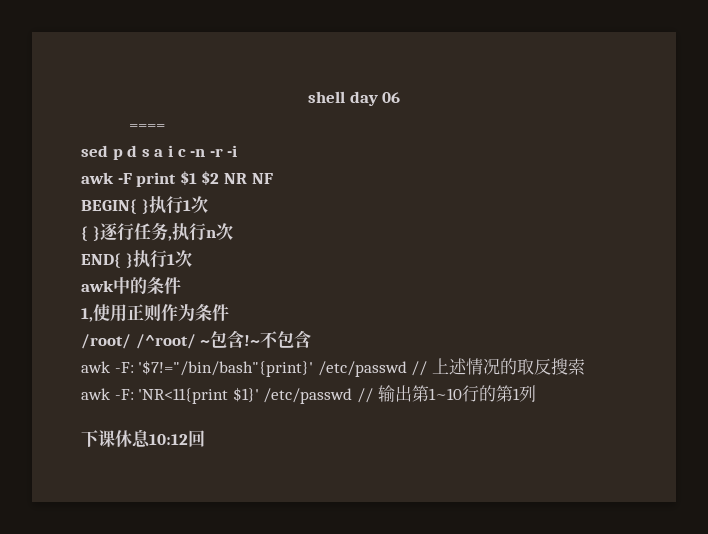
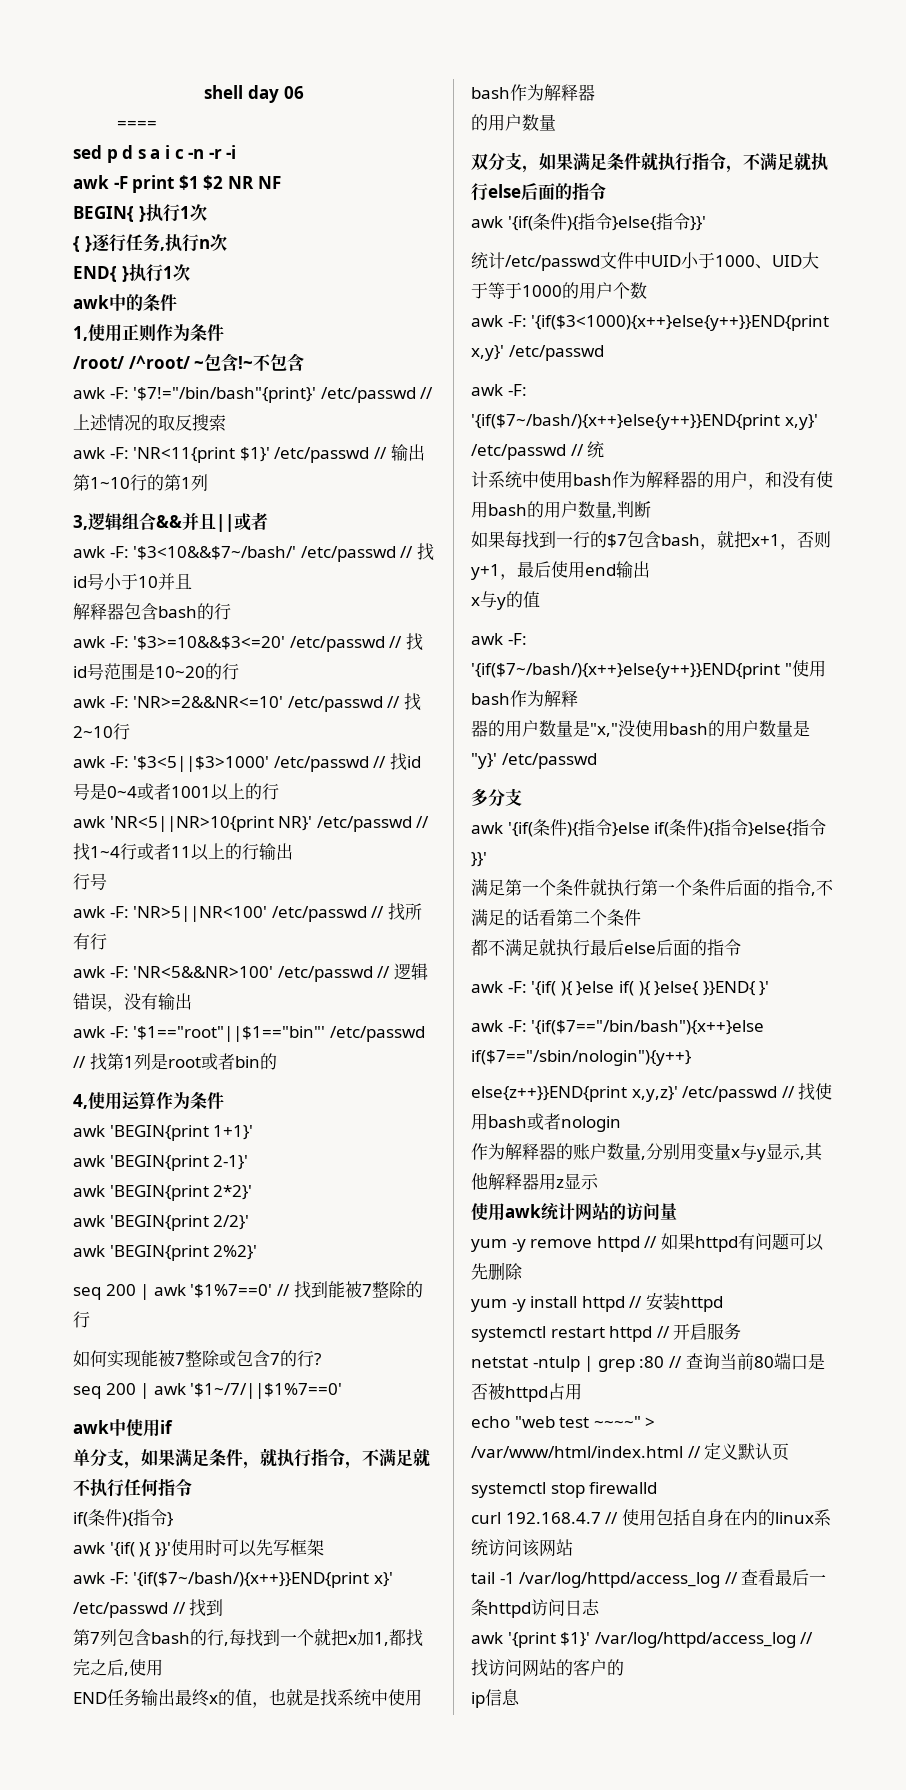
[81,429,205,448] 下课休息10:12回 -> [73,512,268,532] [73,543,434,562] [73,573,192,590] [73,603,231,620] [73,633,423,652] [73,663,239,680] [73,693,421,712] [73,723,130,740] [73,753,421,772] [73,783,279,801] [73,816,430,832] [73,843,293,861] [73,873,107,890] [73,903,422,922] [73,933,107,950] [73,963,428,982] [73,993,192,1012] [73,1026,425,1042] [73,1053,277,1071] [73,1091,224,1110] [73,1125,254,1141] [73,1155,249,1171] [73,1185,253,1201] [73,1215,250,1231] [73,1245,258,1261] [73,1281,423,1300] [73,1311,90,1328] [73,1350,321,1368] [73,1383,343,1399] [73,1419,173,1437] [73,1448,430,1469] [73,1478,192,1497] [73,1509,173,1527] [73,1539,324,1557] [73,1572,393,1588] [73,1599,224,1618] [73,1628,423,1647] [73,1659,163,1676] [73,1688,422,1708] [471,84,595,101] [471,114,556,131] [471,152,828,173] [471,182,606,201] [471,213,706,231] [471,252,819,271] [471,282,647,299] [471,315,830,331] [471,345,604,361] [471,384,527,396] [471,414,818,430] [471,441,605,460] [471,471,833,490] [471,501,651,518] [471,530,831,550] [471,561,650,580] [471,591,540,610] [471,633,527,645] [471,660,826,679] [471,690,578,707] [471,720,810,737] [471,753,597,769] [471,788,522,807] [471,819,827,837] [471,852,487,867] [471,878,833,896] [471,909,641,926] [471,938,741,956] [471,981,770,996] [471,1020,765,1035] [471,1050,691,1066] [471,1083,833,1102] [471,1113,621,1132] [471,1142,823,1162] [471,1173,599,1190] [471,1203,677,1221] [471,1233,824,1252] [471,1262,523,1280] [471,1293,723,1312] [471,1323,742,1342] [471,1352,825,1372] [471,1383,582,1402] [471,1416,656,1428] [471,1443,790,1461] [471,1482,658,1498] [471,1509,831,1526] [471,1539,573,1557] [471,1569,827,1588] [471,1599,600,1618] [471,1632,814,1648] [471,1659,624,1677] [471,1689,520,1708] 3,逻辑组合&&并且||或者 // awk -F: '$3<10&&$7~/bash/' /etc/passwd // 找id号小于10并且 // 解释器包含bash的行 // awk -F: '$3>=10&&$3<=20' /etc/passwd // 找id号范围是10~20的行 // awk -F: 'NR>=2&&NR<=10' /etc/passwd // 找2~10行 // awk -F: '$3<5||$3>1000' /etc/passwd // 找id号是0~4或者1001以上的行 // awk 'NR<5||NR>10{print NR}' /etc/passwd // 找1~4行或者11以上的行输出 // 行号 // awk -F: 'NR>5||NR<100' /etc/passwd // 找所有行 // awk -F: 'NR<5&&NR>100' /etc/passwd // 逻辑错误，没有输出 // awk -F: '$1=="root"||$1=="bin"' /etc/passwd // 找第1列是root或者bin的 // 4,使用运算作为条件 // awk 'BEGIN{print 1+1}' // awk 'BEGIN{print 2-1}' // awk 'BEGIN{print 2*2}' // awk 'BEGIN{print 2/2}' // awk 'BEGIN{print 2%2}' // seq 200 | awk '$1%7==0' // 找到能被7整除的行 // 如何实现能被7整除或包含7的行? // seq 200 | awk '$1~/7/||$1%7==0' // awk中使用if // 单分支，如果满足条件，就执行指令，不满足就不执行任何指令 // if(条件){指令} // awk '{if( ){ }}'使用时可以先写框架 // awk -F: '{if($7~/bash/){x++}}END{print x}' /etc/passwd // 找到 // 第7列包含bash的行,每找到一个就把x加1,都找完之后,使用 // END任务输出最终x的值，也就是找系统中使用bash作为解释器 // 的用户数量 // 双分支，如果满足条件就执行指令，不满足就执行else后面的指令 // awk '{if(条件){指令}else{指令}}' // 统计/etc/passwd文件中UID小于1000、UID大于等于1000的用户个数 // awk -F: '{if($3<1000){x++}else{y++}}END{print x,y}' /etc/passwd // awk -F: '{if($7~/bash/){x++}else{y++}}END{print x,y}' /etc/passwd // 统 // 计系统中使用bash作为解释器的用户，和没有使用bash的用户数量,判断 // 如果每找到一行的$7包含bash，就把x+1，否则y+1，最后使用end输出 // x与y的值 // awk -F: '{if($7~/bash/){x++}else{y++}}END{print "使用bash作为解释 // 器的用户数量是"x,"没使用bash的用户数量是"y}' /etc/passwd // 多分支 // awk '{if(条件){指令}else if(条件){指令}else{指令}}' // 满足第一个条件就执行第一个条件后面的指令,不满足的话看第二个条件 // 都不满足就执行最后else后面的指令 // awk -F: '{if( ){ }else if( ){ }else{ }}END{ }' // awk -F: '{if($7=="/bin/bash"){x++}else if($7=="/sbin/nologin"){y++} // else{z++}}END{print x,y,z}' /etc/passwd // 找使用bash或者nologin // 作为解释器的账户数量,分别用变量x与y显示,其他解释器用z显示 // 使用awk统计网站的访问量 // yum -y remove httpd // 如果httpd有问题可以先删除 // yum -y install httpd // 安装httpd // systemctl restart httpd // 开启服务 // netstat -ntulp | grep :80 // 查询当前80端口是否被httpd占用 // echo "web test ~~~~" > /var/www/html/index.html // 定义默认页 // systemctl stop firewalld // curl 192.168.4.7 // 使用包括自身在内的linux系统访问该网站 // tail -1 /var/log/httpd/access_log // 查看最后一条httpd访问日志 // awk '{print $1}' /var/log/httpd/access_log // 找访问网站的客户的 // ip信息

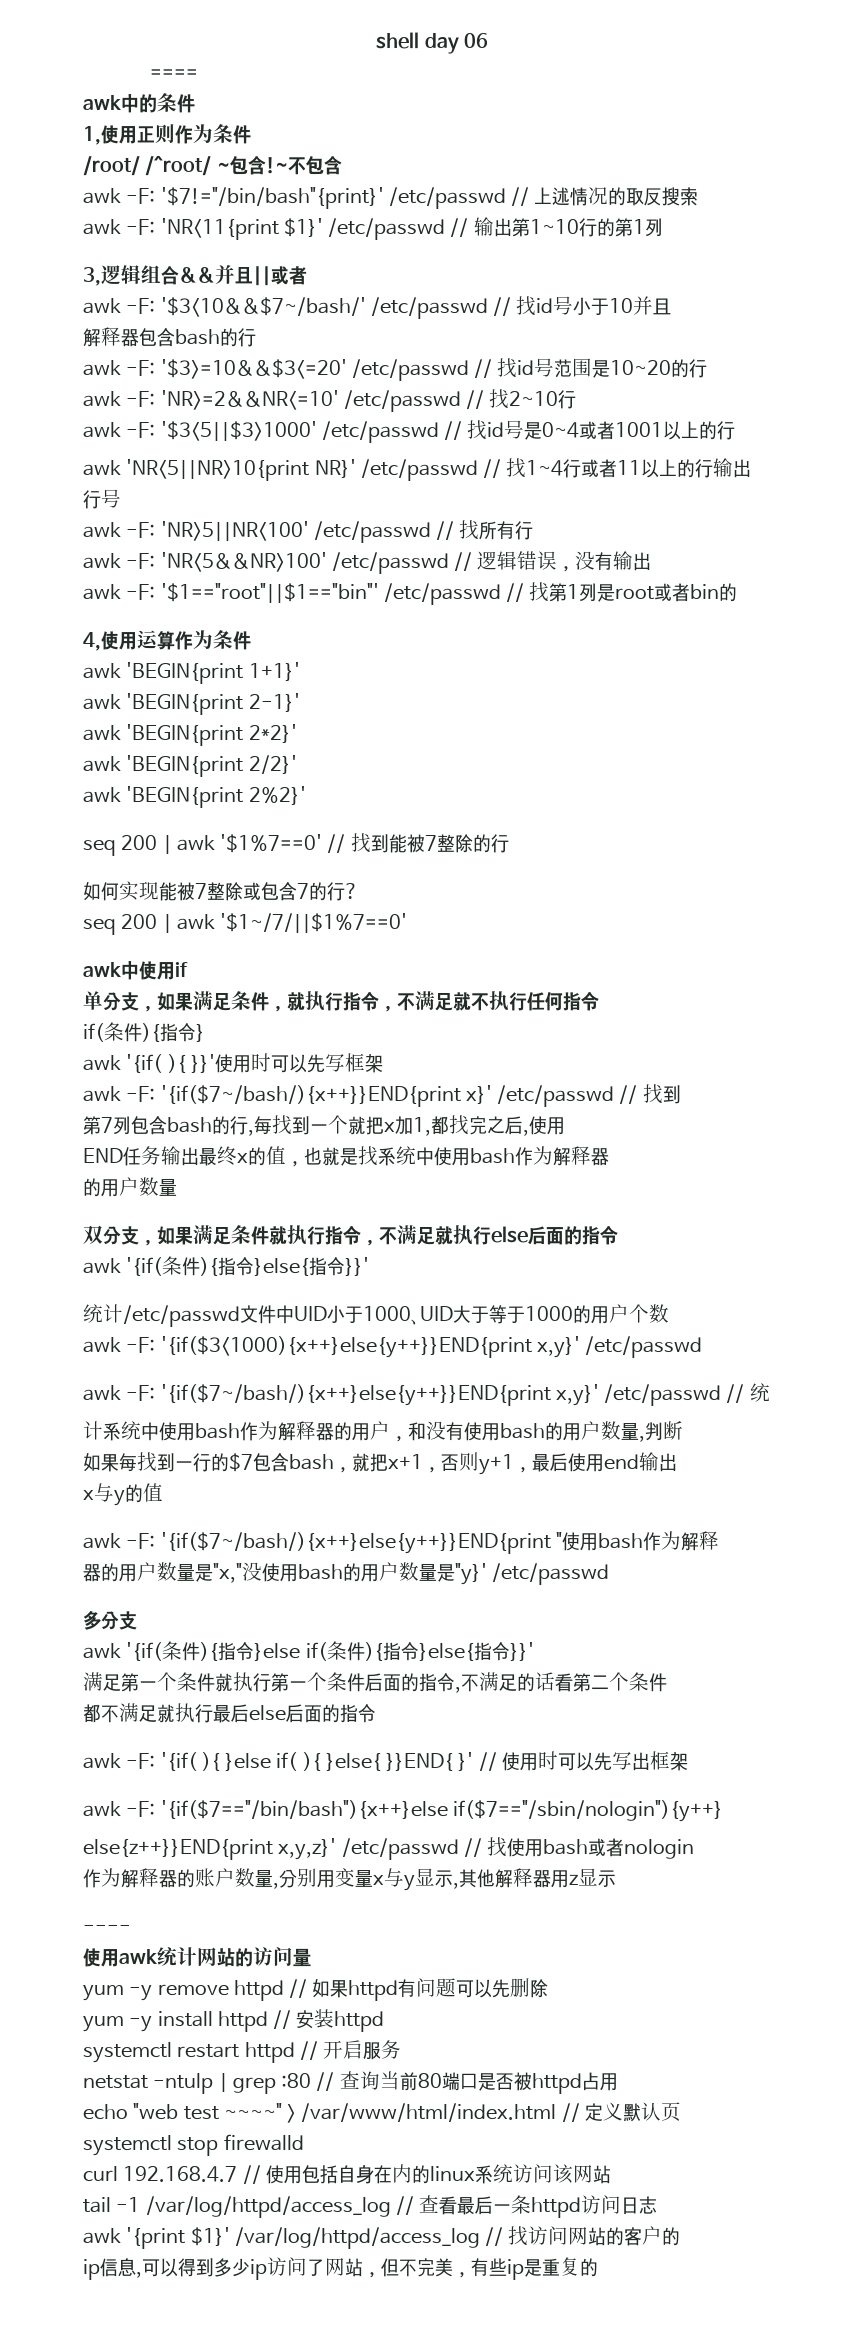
[73,145,237,163] [73,175,281,193] [73,204,207,222] [73,233,227,252] [73,264,190,282] // sed p d s a i c -n -r -i // awk -F print $1 $2 NR NF // BEGIN{ }执行1次 // { }逐行任务,执行n次 // END{ }执行1次 -> (199, 74) none
(770, 988) none -> [478,1751,688,1771] // 使用时可以先写出框架
(599, 1181) none -> [83,1925,131,1933] // ----
(520, 1697) none -> [136,2257,598,2280] ,可以得到多少ip访问了网站，但不完美，有些ip是重复的

